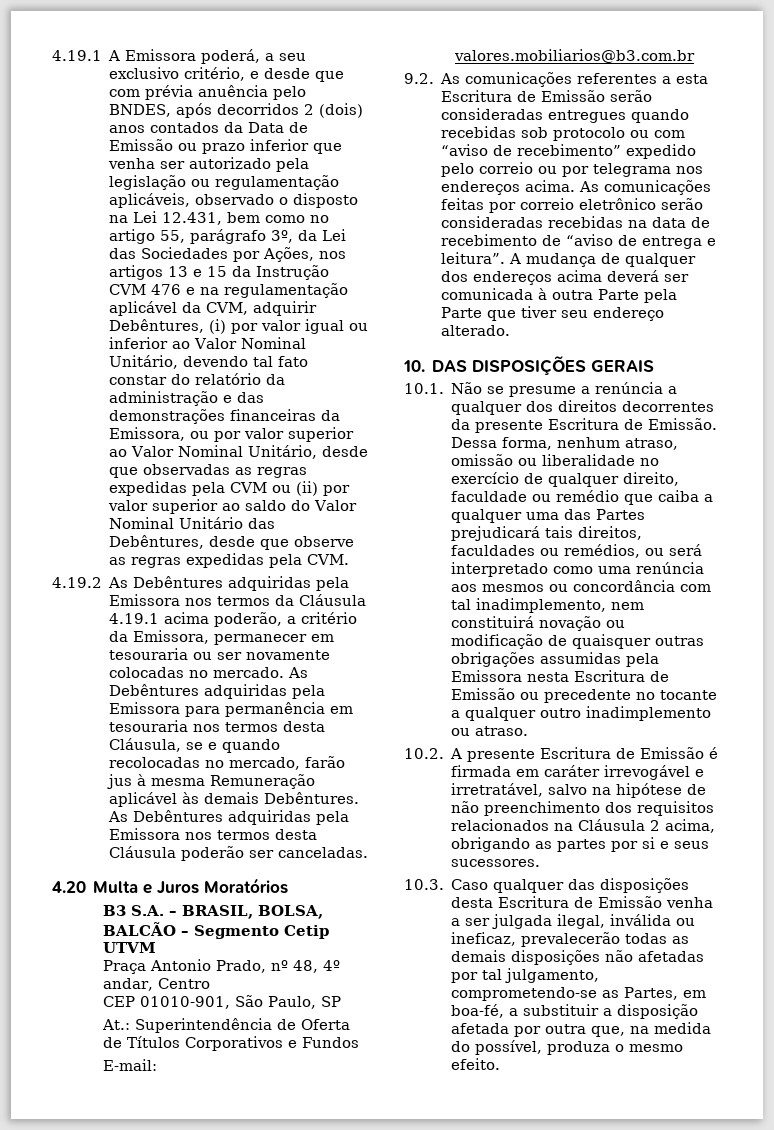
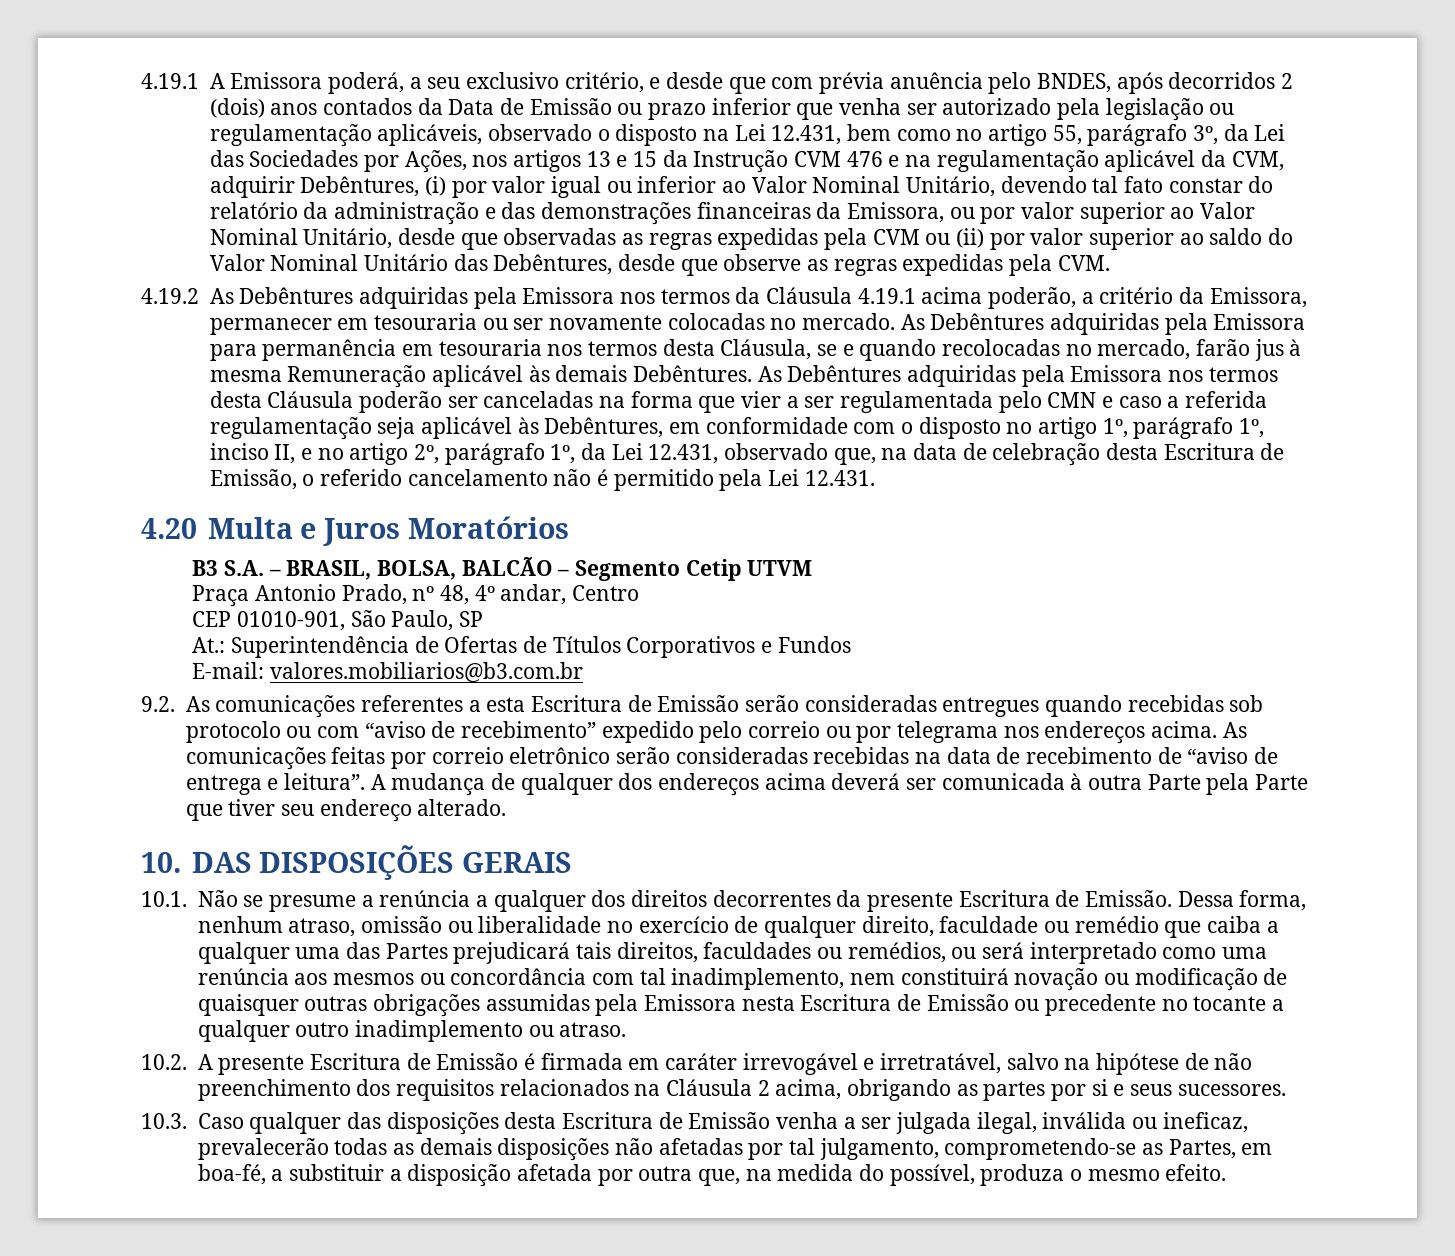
[278,847,369,858] canceladas. -> [483,391,1267,413] [209,417,1264,440] [209,443,1285,466] [209,469,875,491] canceladas na forma que vier a ser regulamentada pelo CMN e caso a referida regulamentação seja aplicável às Debêntures, em conformidade com o disposto no artigo 1º, parágrafo 1º, inciso II, e no artigo 2º, parágrafo 1º, da Lei 12.431, observado que, na data de celebração desta Escritura de Emissão, o referido cancelamento não é permitido pela Lei 12.431.
[300,1019,350,1030] Oferta -> [444,636,518,653] Ofertas

